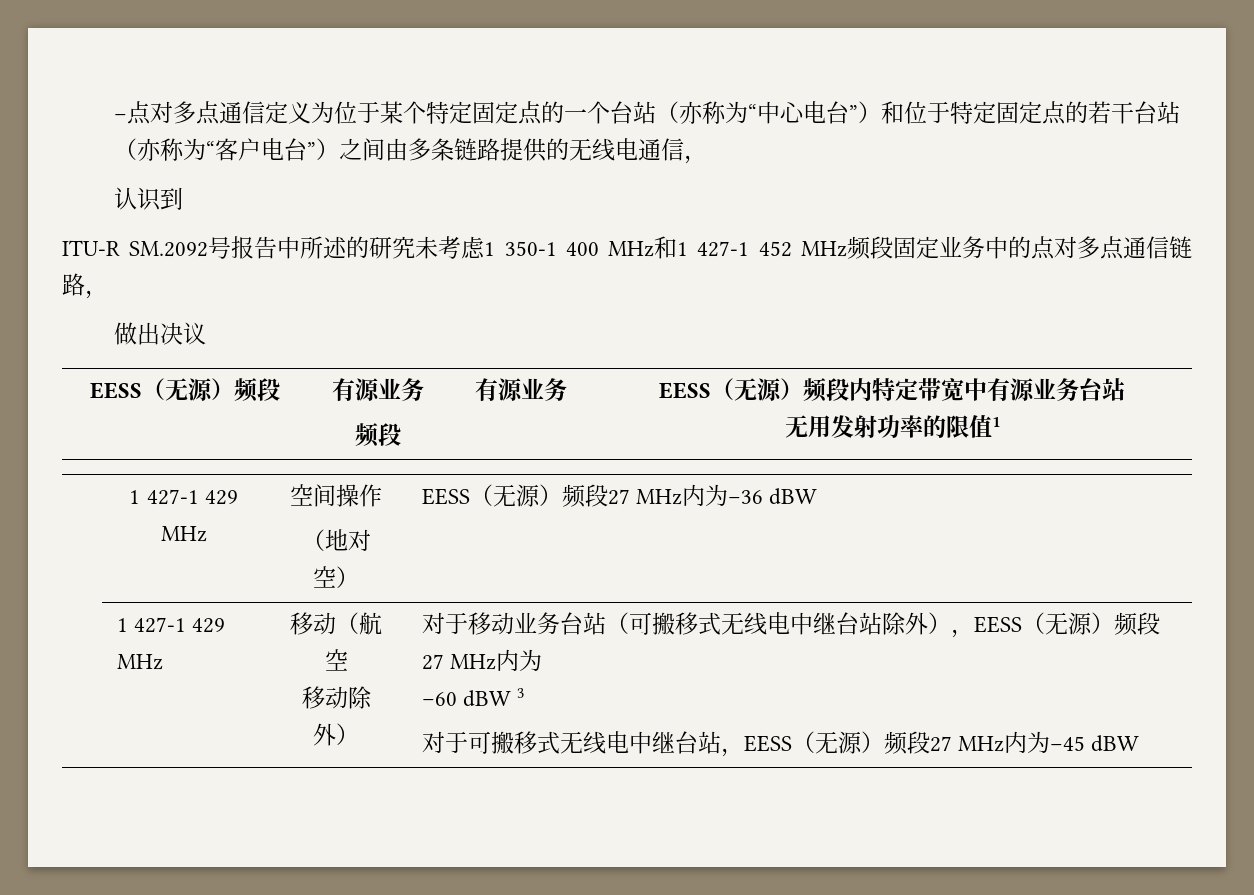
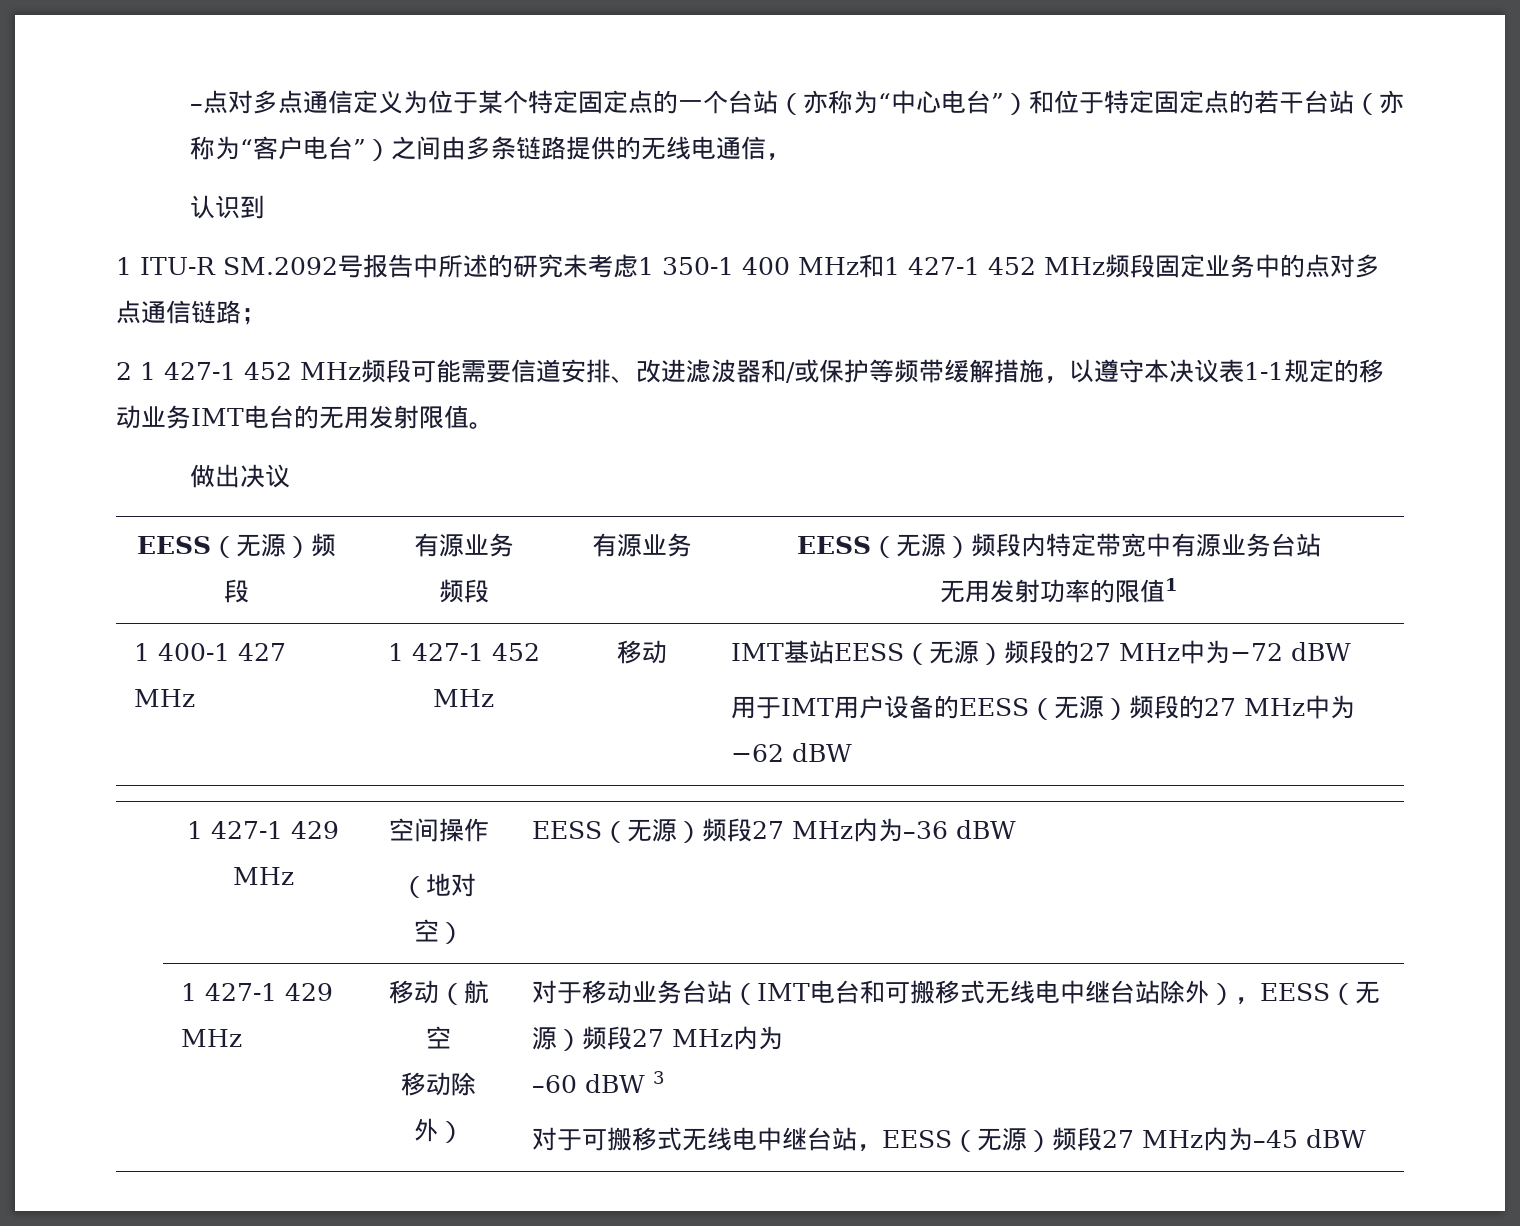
(184, 198) none -> [116,257,132,275] 1
[85,290,108,299] ， -> [241,308,266,325] [116,359,1384,384] [116,405,494,429] ； // 2 1 427-1 452 MHz频段可能需要信道安排、改进滤波器和/或保护等频带缓解措施，以遵守本决议表1-1规定的移动业务IMT电台的无用发射限值。
(1000, 422) none -> [133,643,286,661] [133,689,195,707] [387,643,540,661] [433,689,494,707] [617,640,667,664] [730,640,1351,665] [730,695,1355,720] [730,743,852,762] // 1 400-1 427 MHz | 1 427-1 452 MHz | 移动 | IMT基站EESS（无源）频段的27 MHz中为−72 dBW // 用于IMT用户设备的EESS（无源）频段的27 MHz中为−62 dBW
(629, 623) none -> [756,980,885,1004] IMT电台和

